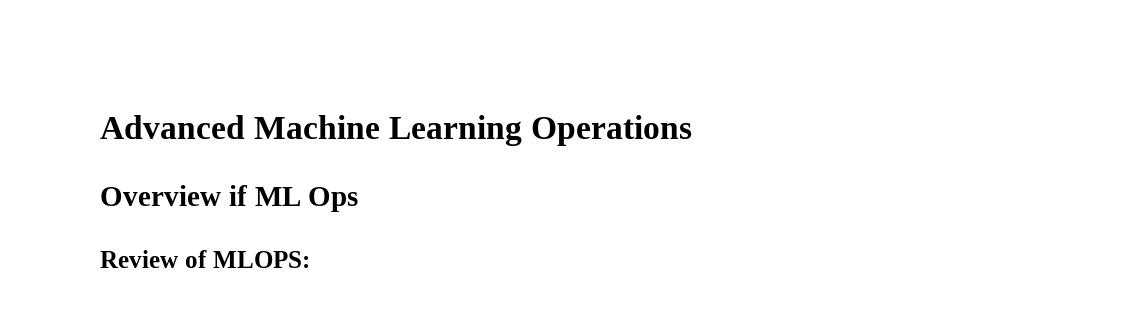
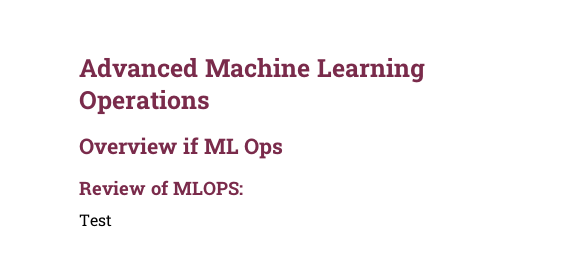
(310, 259) none -> [79,214,112,227] // Test

